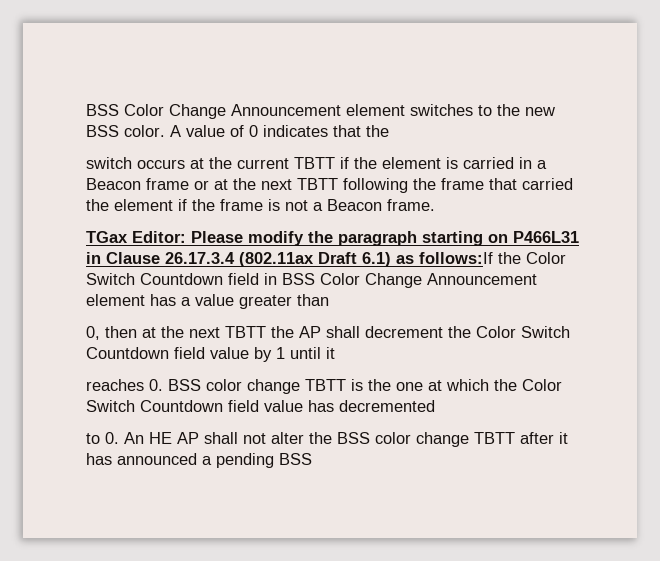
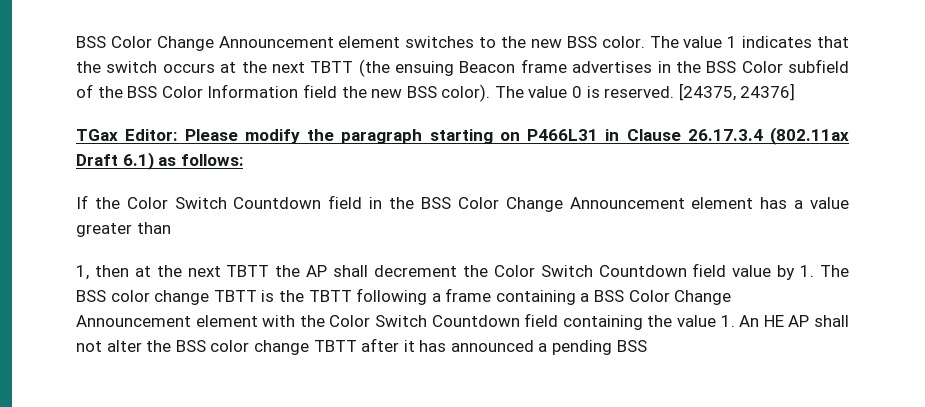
[170,125,258,137] A value of 0 -> [649,36,738,48] The value 1
(389, 131) // -> (101, 67) none
[237,157,547,169] [86,178,573,193] [86,199,435,211] current TBTT if the element is carried in a Beacon frame or at the next TBTT following the frame that carried the element if the frame is not a Beacon frame. -> [271,59,849,77] [76,83,796,102] next TBTT (the ensuing Beacon frame advertises in the BSS Color subfield of the BSS Color Information field the new BSS color). The value 0 is reserved. [24375, 24376]
[419,252,493,264] follows:If -> [180,154,243,166] [76,195,88,209] follows: // If
(277, 279) none -> [389,197,415,209] the
[86,326,100,340] 0, -> [76,265,89,280] 1,
[276,347,335,359] [86,379,163,391] 1 until it // reaches 0. -> [800,265,850,277] 1. The
[396,379,562,391] [86,400,435,412] [86,432,119,444] one at which the Color Switch Countdown field value has decremented // to 0. -> [308,288,732,305] [76,313,735,330] TBTT following a frame containing a BSS Color Change Announcement element with the Color Switch Countdown field containing the value 1.

